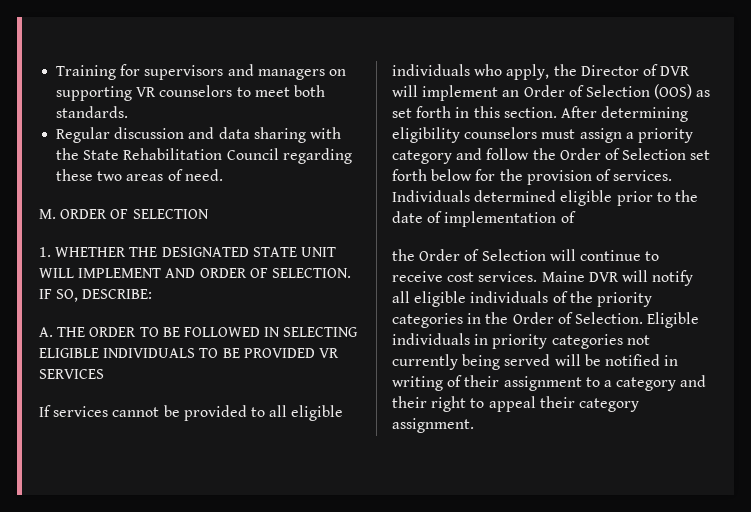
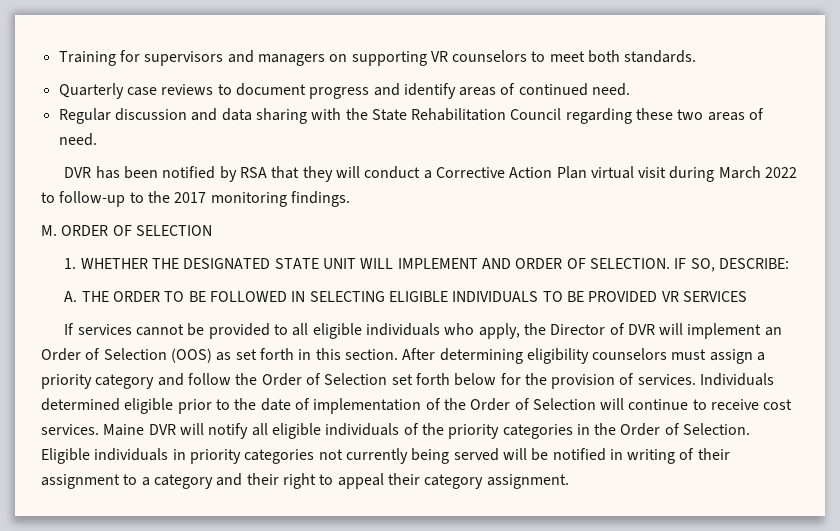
(129, 112) none -> [58,83,631,99] // Quarterly case reviews to document progress and identify areas of continued need.
(223, 175) none -> [64,166,798,182] [41,191,350,207] // DVR has been notified by RSA that they will conduct a Corrective Action Plan virtual visit during March 2022 to follow-up to the 2017 monitoring findings.
(576, 217) // -> (441, 404) none

